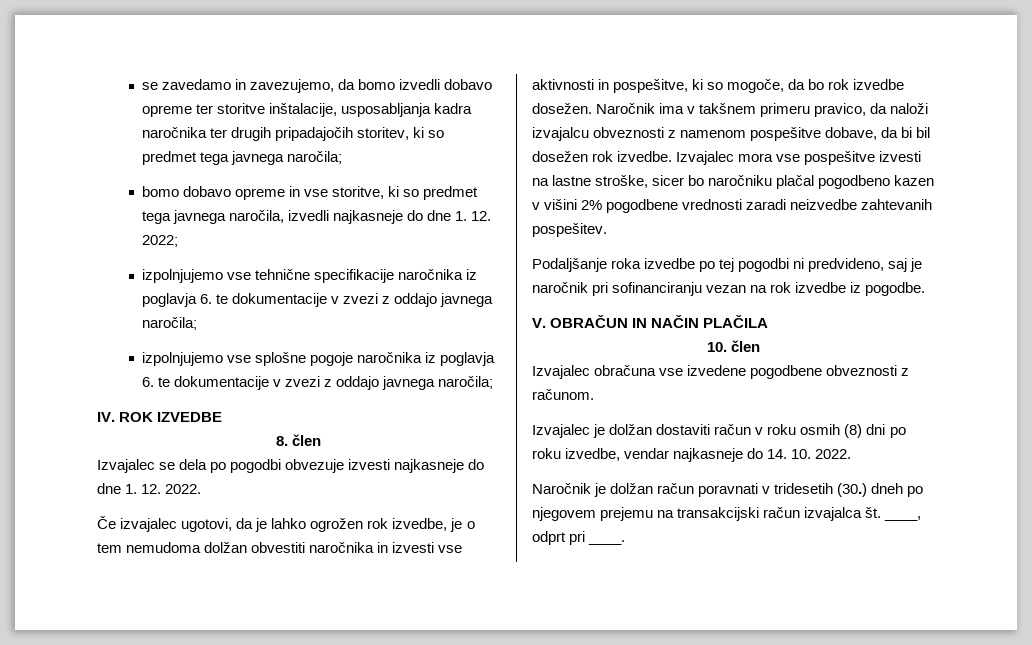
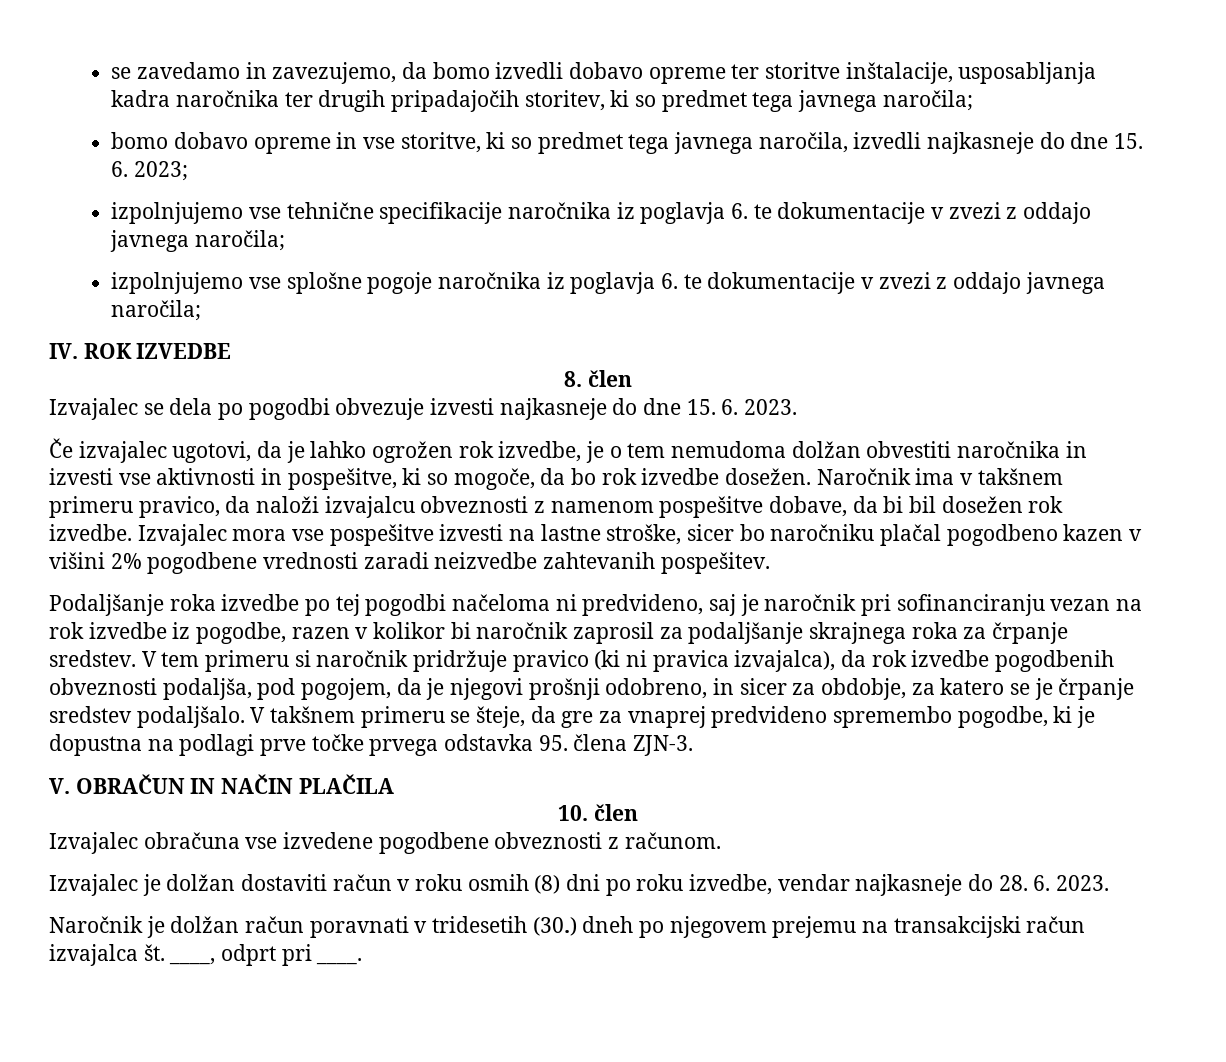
[455,211,492,221] [142,235,179,247] 1. 12. 2022; -> [1114,133,1144,149] [111,161,189,181] 15. 6. 2023;
[125,484,202,494] 1. 12. 2022. -> [686,399,798,415] 15. 6. 2023.
(790, 265) none -> [452,594,551,611] načeloma
[865,282,926,296] pogodbe. -> [196,622,1069,644] [49,650,1115,672] [49,678,1135,700] [49,706,1096,728] [49,734,694,756] pogodbe, razen v kolikor bi naročnik zaprosil za podaljšanje skrajnega roka za črpanje sredstev. V tem primeru si naročnik pridržuje pravico (ki ni pravica izvajalca), da rok izvedbe pogodbenih obveznosti podaljša, pod pogojem, da je njegovi prošnji odobreno, in sicer za obdobje, za katero se je črpanje sredstev podaljšalo. V takšnem primeru se šteje, da gre za vnaprej predvideno spremembo pogodbe, ki je dopustna na podlagi prve točke prvega odstavka 95. člena ZJN-3.
[767,449,852,459] 14. 10. 2022. -> [998,875,1110,891] 28. 6. 2023.

